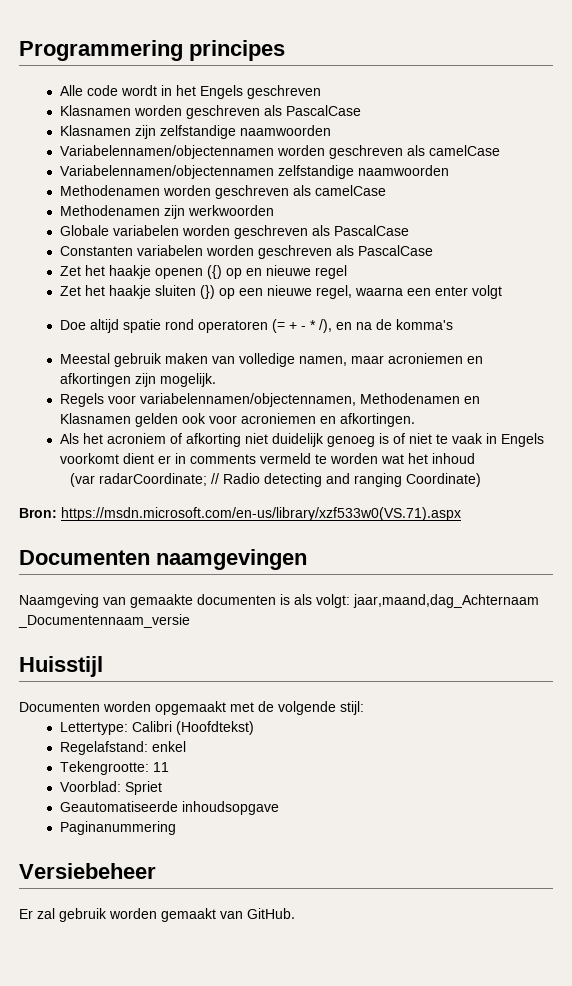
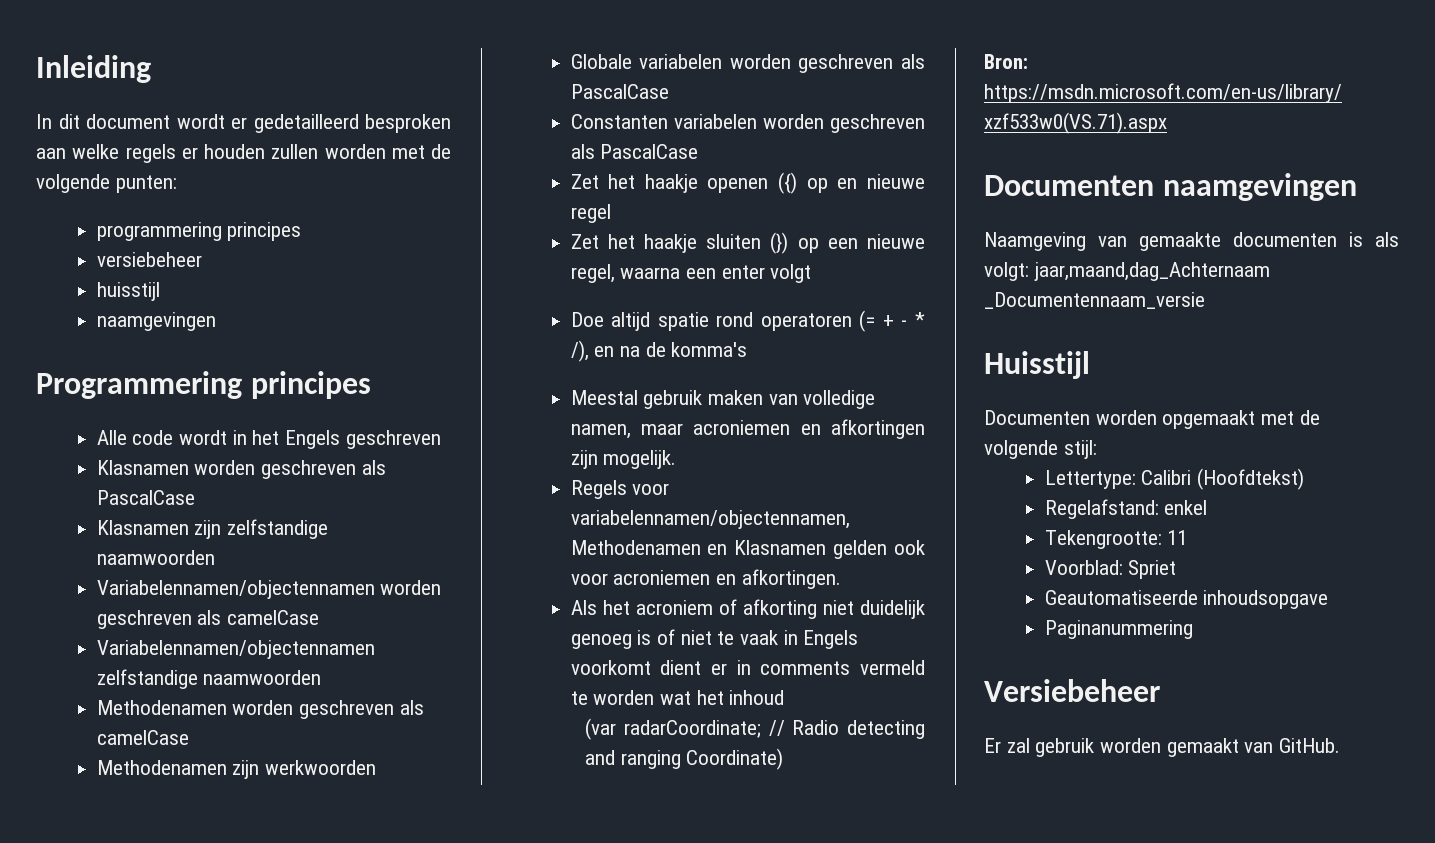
(19, 50) none -> [36,55,151,83] [36,114,451,133] [36,144,451,163] [36,174,177,193] [96,222,302,241] [96,252,202,267] [96,282,160,301] [96,312,216,331] Inleiding // In dit document wordt er gedetailleerd besproken aan welke regels er houden zullen worden met de volgende punten: // programmering principes // versiebeheer // huisstijl // naamgevingen //

